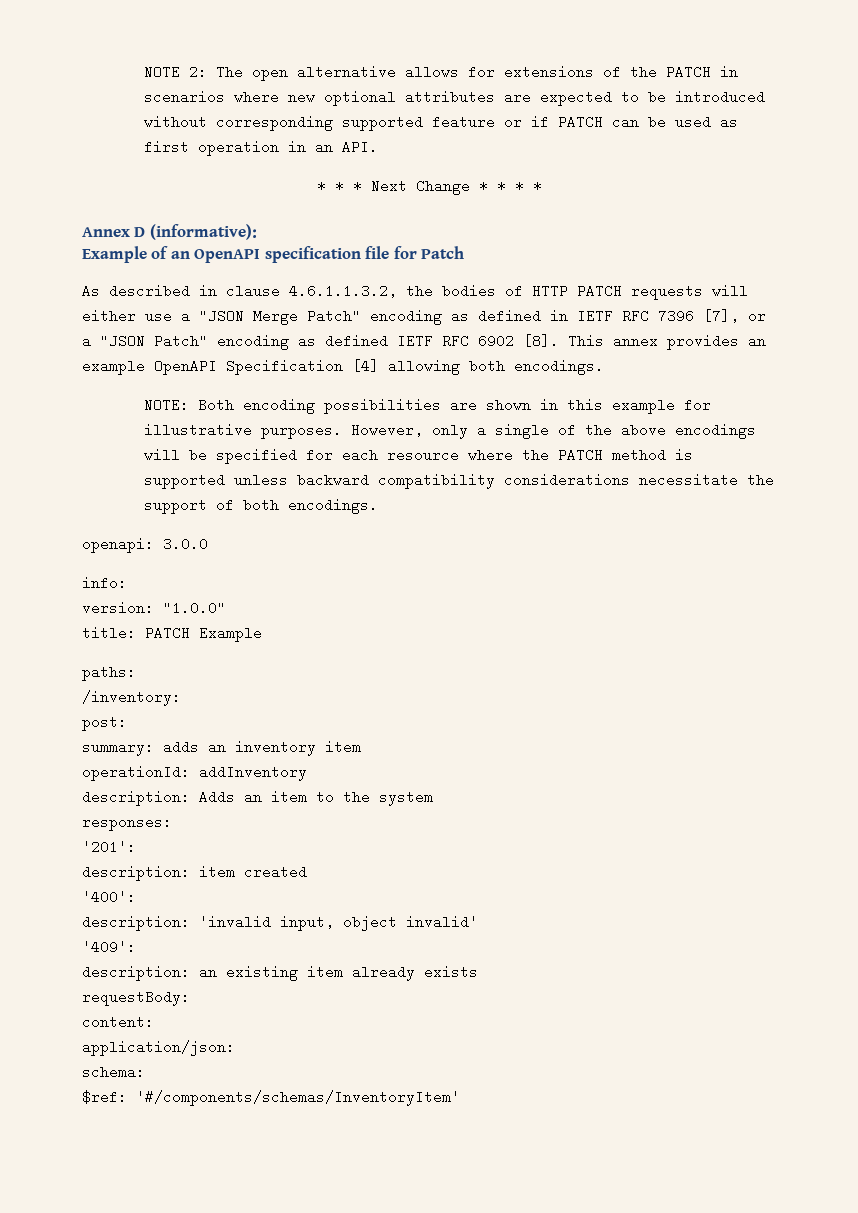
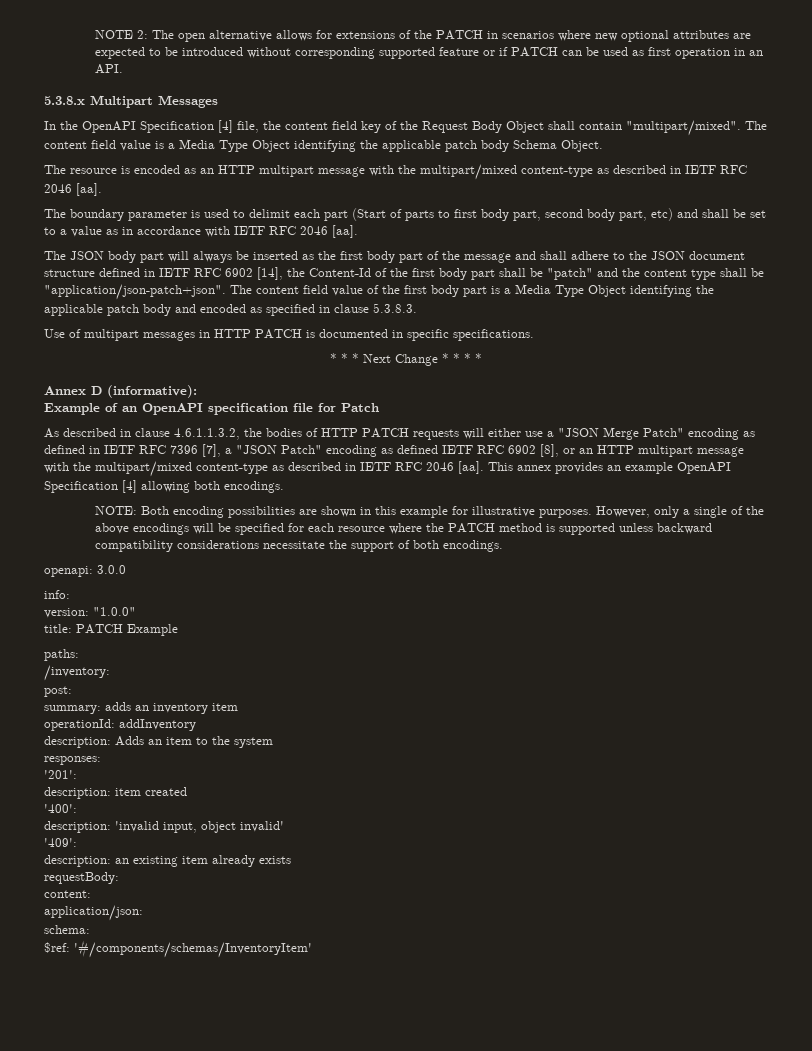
(378, 147) none -> [44,95,218,108] [44,120,767,136] [44,139,603,152] [44,164,747,180] [44,183,102,196] [44,208,766,221] [44,225,358,238] [44,251,745,263] [44,267,764,280] [44,284,714,300] [44,303,417,316] [44,329,534,341] // 5.3.8.x Multipart Messages // In the OpenAPI Specification [4] file, the content field key of the Request Body Object shall contain "multipart/mixed". The content field value is a Media Type Object identifying the applicable patch body Schema Object. // The resource is encoded as an HTTP multipart message with the multipart/mixed content-type as described in IETF RFC 2046 [aa]. // The boundary parameter is used to delimit each part (Start of parts to first body part, second body part, etc) and shall be set to a value as in accordance with IETF RFC 2046 [aa]. // The JSON body part will always be inserted as the first body part of the message and shall adhere to the JSON document structure defined in IETF RFC 6902 [14], the Content-Id of the first body part shall be "patch" and the content type shall be "application/json-patch+json". The content field value of the first body part is a Media Type Object identifying the applicable patch body and encoded as specified in clause 5.3.8.3. // Use of multipart messages in HTTP PATCH is documented in specific specifications.
[748,314,766,321] or -> (221, 450) none
[523,334,559,348] [8]. -> [540,444,744,457] [44,461,484,477] [8], or an HTTP multipart message with the multipart/mixed content-type as described in IETF RFC 2046 [aa].

